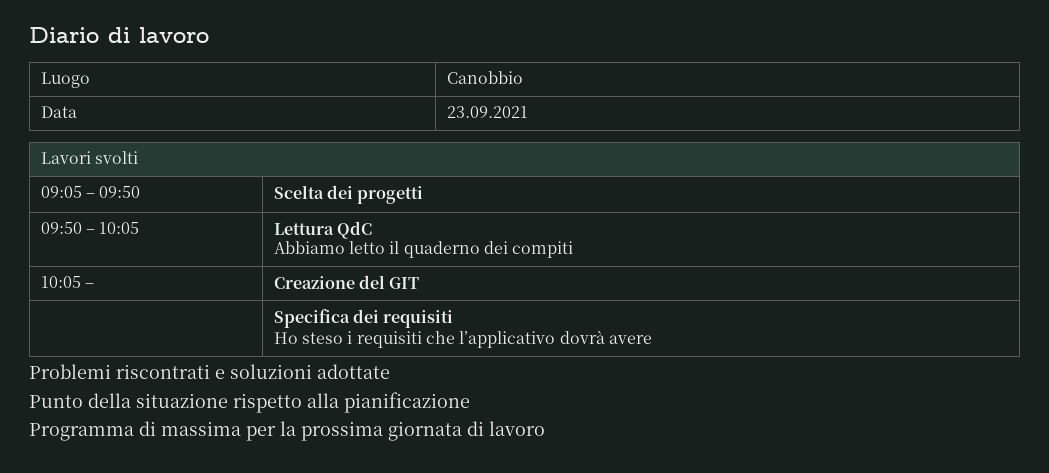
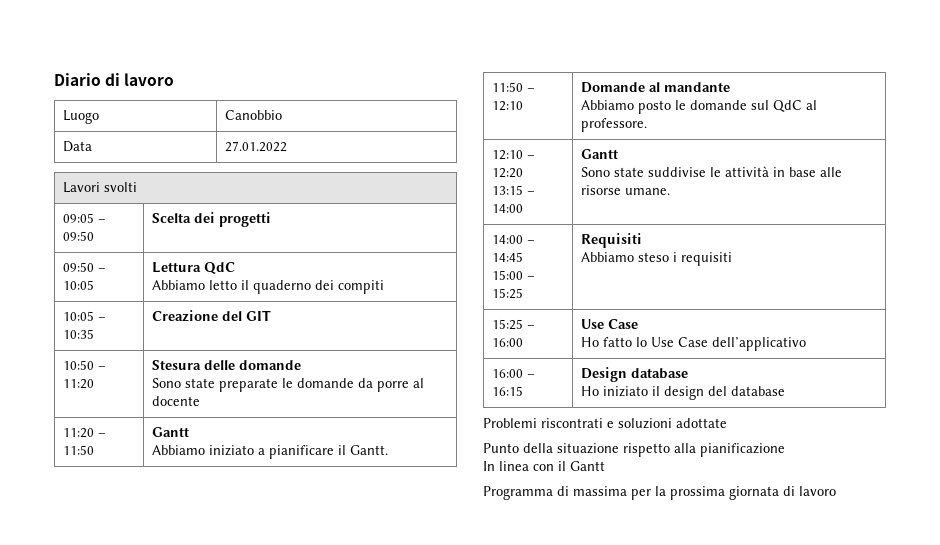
[446,106,528,118] 23.09.2021 -> [224,141,287,152] 27.01.2022
(95, 285) none -> [62,329,94,339] 10:35
[273,309,454,328] [273,330,653,348] | Specifica dei requisiti // Ho steso i requisiti che l’applicativo dovrà avere -> [62,360,106,370] [62,379,94,389] [151,360,301,370] [151,378,424,392] [151,396,200,406] [62,428,106,438] [62,445,94,455] [151,427,189,437] [151,445,388,459] [491,82,535,92] [491,101,523,111] [580,82,730,93] [580,100,817,114] [580,118,647,132] [491,150,535,160] [491,168,523,178] [491,185,535,195] [491,204,523,213] [580,149,618,159] [580,166,842,177] [580,185,670,195] [491,235,535,244] [491,252,523,262] [491,270,535,280] [491,288,523,299] [580,233,642,248] [580,252,732,266] [491,319,535,330] [491,338,523,347] [580,319,638,329] [580,337,806,351] [491,369,535,378] [491,386,523,396] [580,367,688,382] [580,386,785,400] 10:50 – 11:20 | Stesura delle domande // Sono state preparate le domande da porre al docente // 11:20 – 11:50 | Gantt // Abbiamo iniziato a pianificare il Gantt. // 11:50 – 12:10 | Domande al mandante // Abbiamo posto le domande sul QdC al professore. // 12:10 – 12:20 // 13:15 – 14:00 | Gantt // Sono state suddivise le attività in base alle risorse umane. // 14:00 – 14:45 // 15:00 – 15:25 | Requisiti // Abbiamo steso i requisiti // 15:25 – 16:00 | Use Case // Ho fatto lo Use Case dell’applicativo // 16:00 – 16:15 | Design database // Ho iniziato il design del database
(470, 402) none -> [483,461,605,471] // In linea con il Gantt

